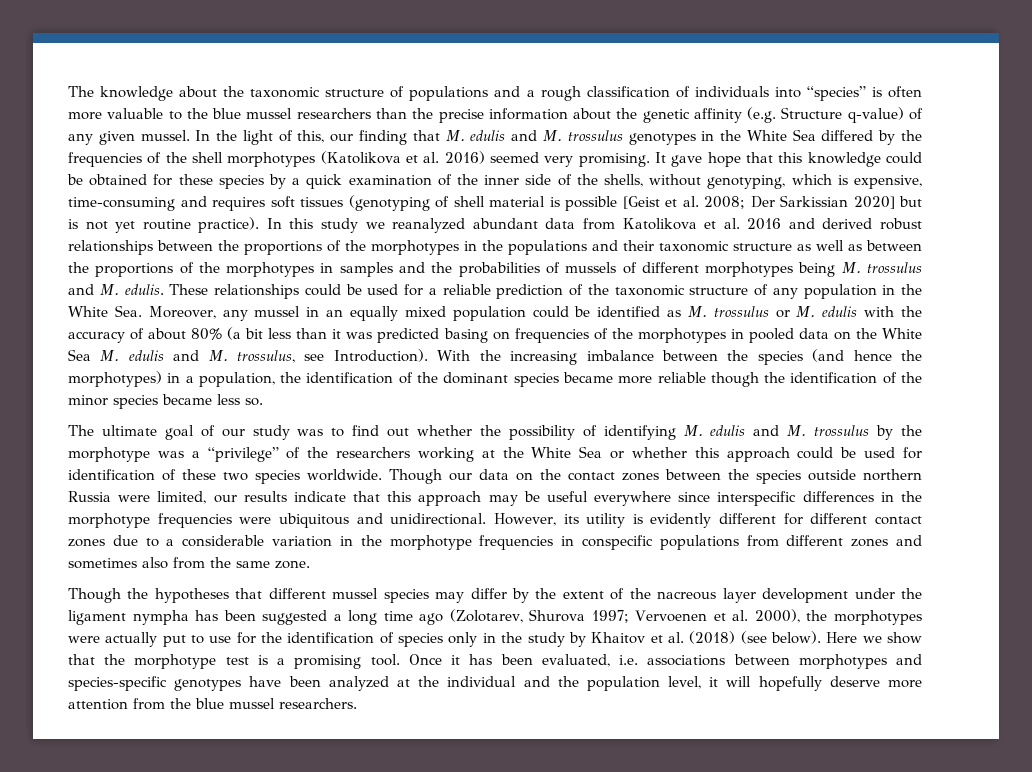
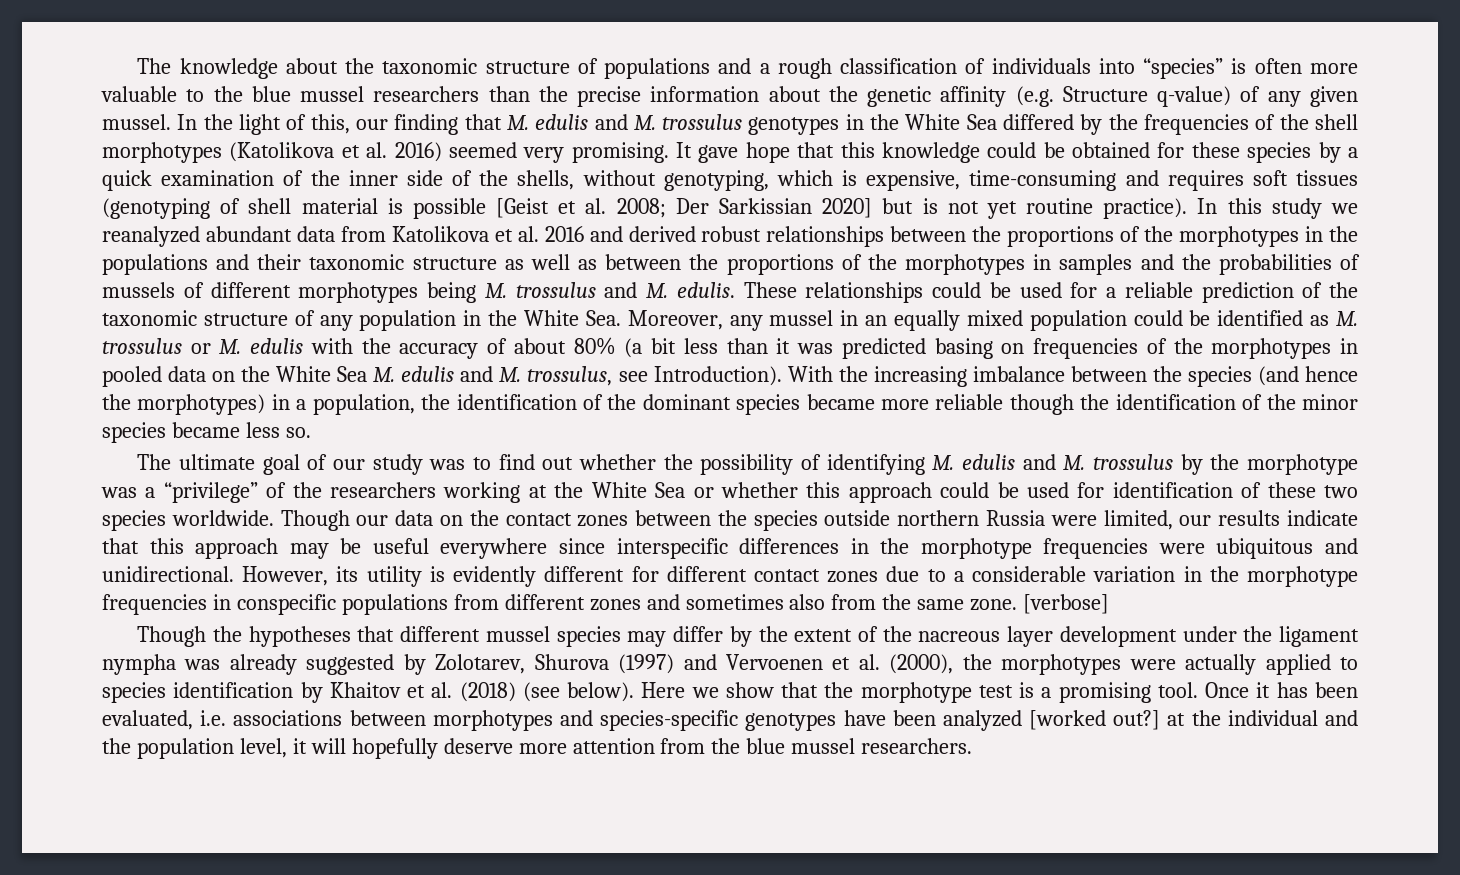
(310, 564) none -> [1023,594,1110,614] [verbose]
[195,609,629,625] has been suggested a long time ago (Zolotarev, Shurova 1997; -> [184,654,717,675] was already suggested by Zolotarev, Shurova (1997) and
[754,609,800,623] 2000), -> [889,654,954,674] (2000),
[162,632,565,647] put to use for the identification of species only in the study -> [1265,654,1358,675] [102,682,294,703] applied to species identification
(389, 683) none -> [1029,710,1161,730] [worked out?]

